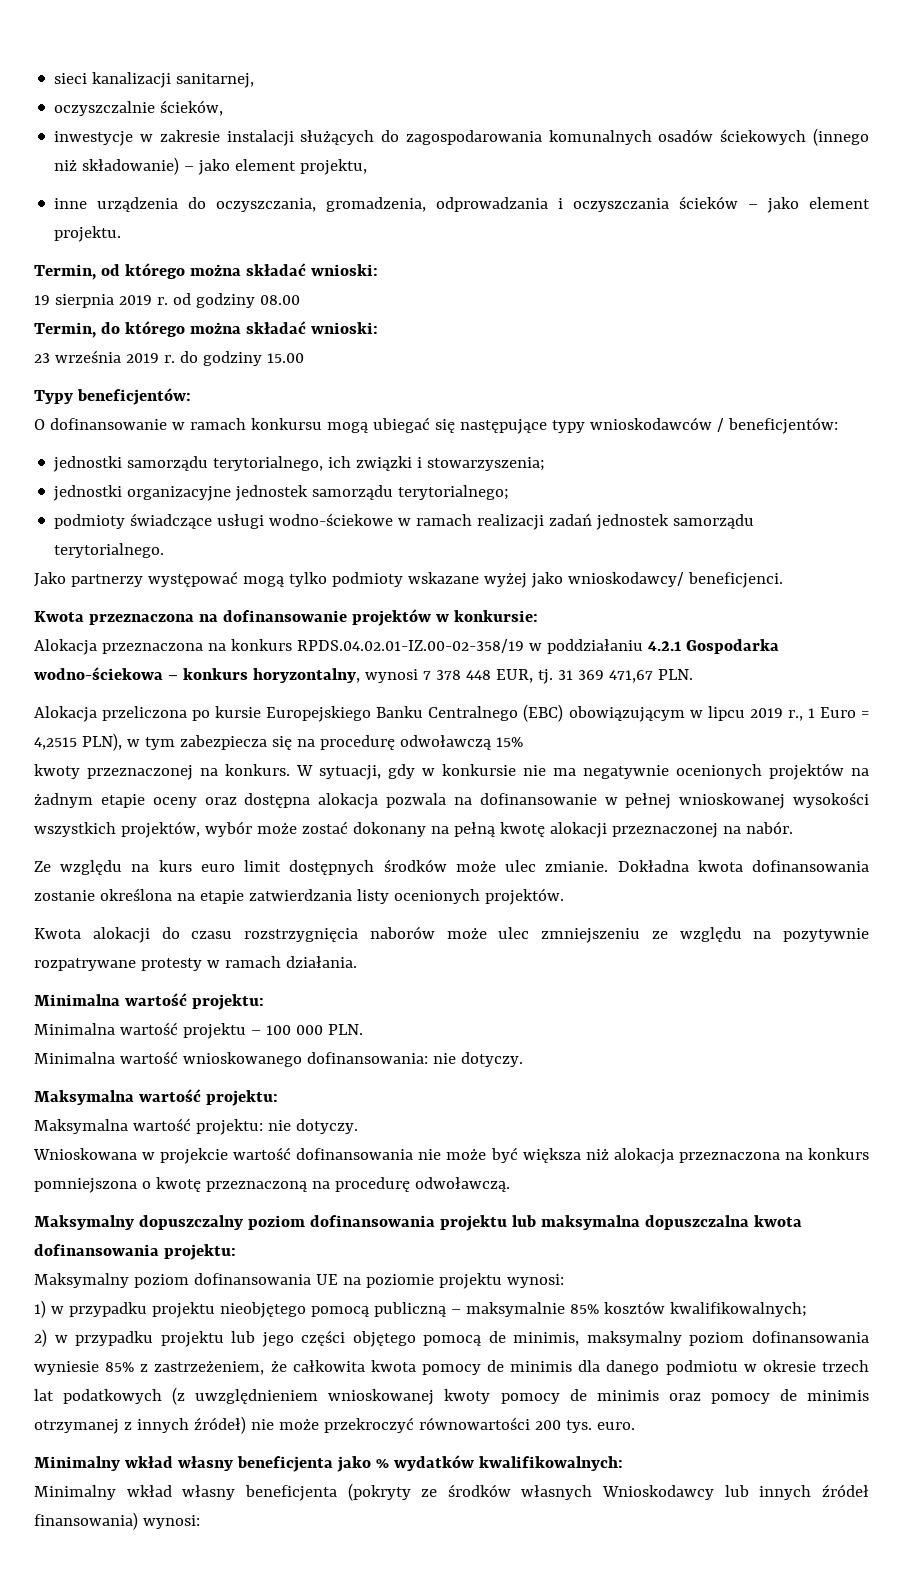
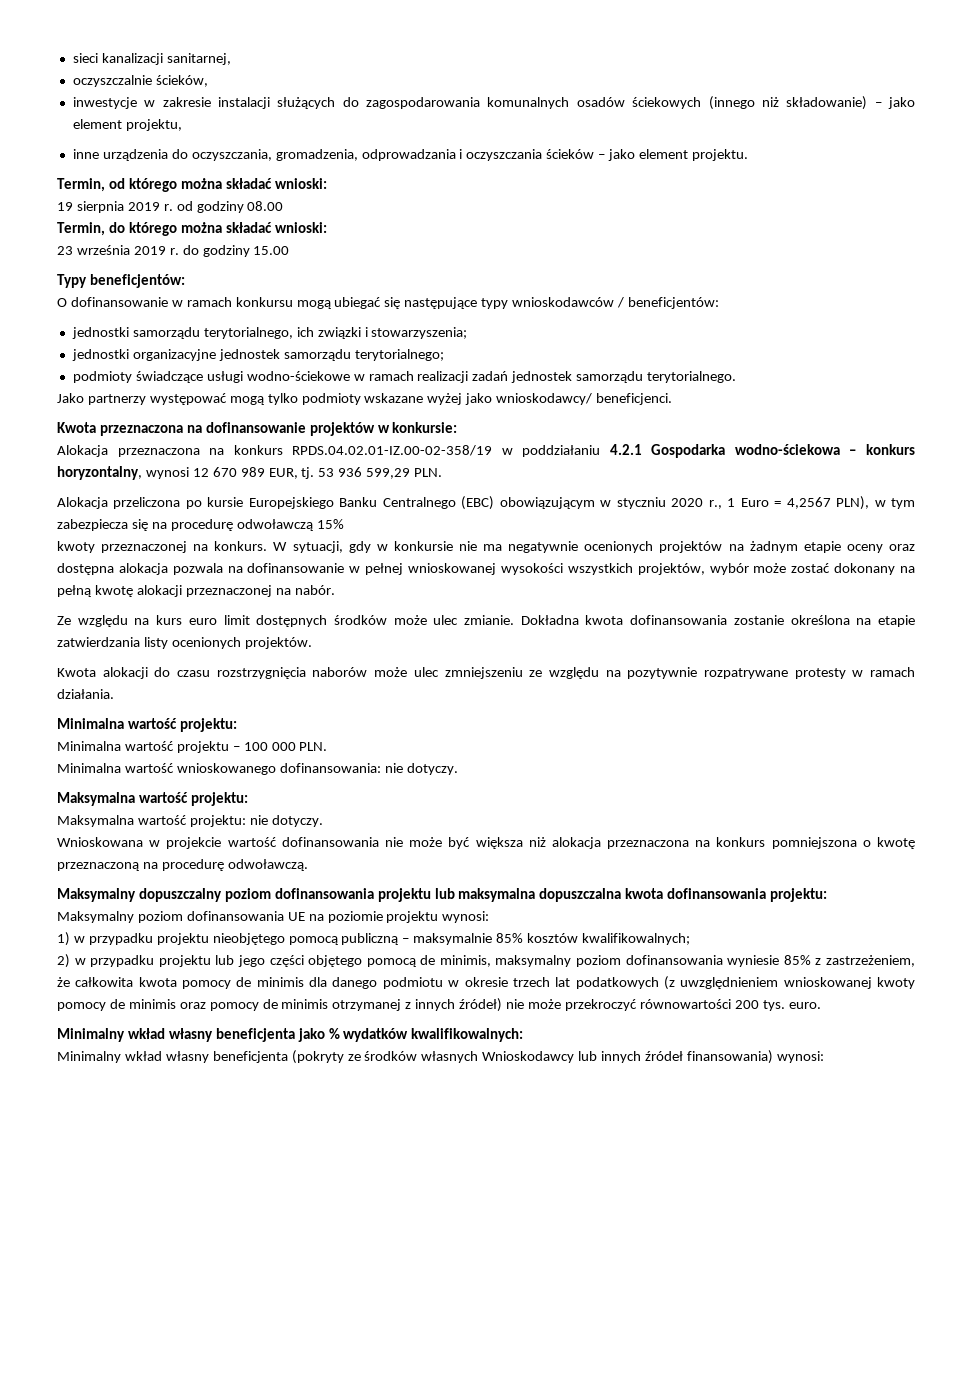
[422,669,653,684] 7 378 448 EUR, tj. 31 369 471,67 -> [192,467,411,479] 12 670 989 EUR, tj. 53 936 599,29
[707,706,783,721] lipcu 2019 -> [616,497,704,509] styczniu 2020
[34,737,77,750] 4,2515 -> [786,497,831,509] 4,2567

